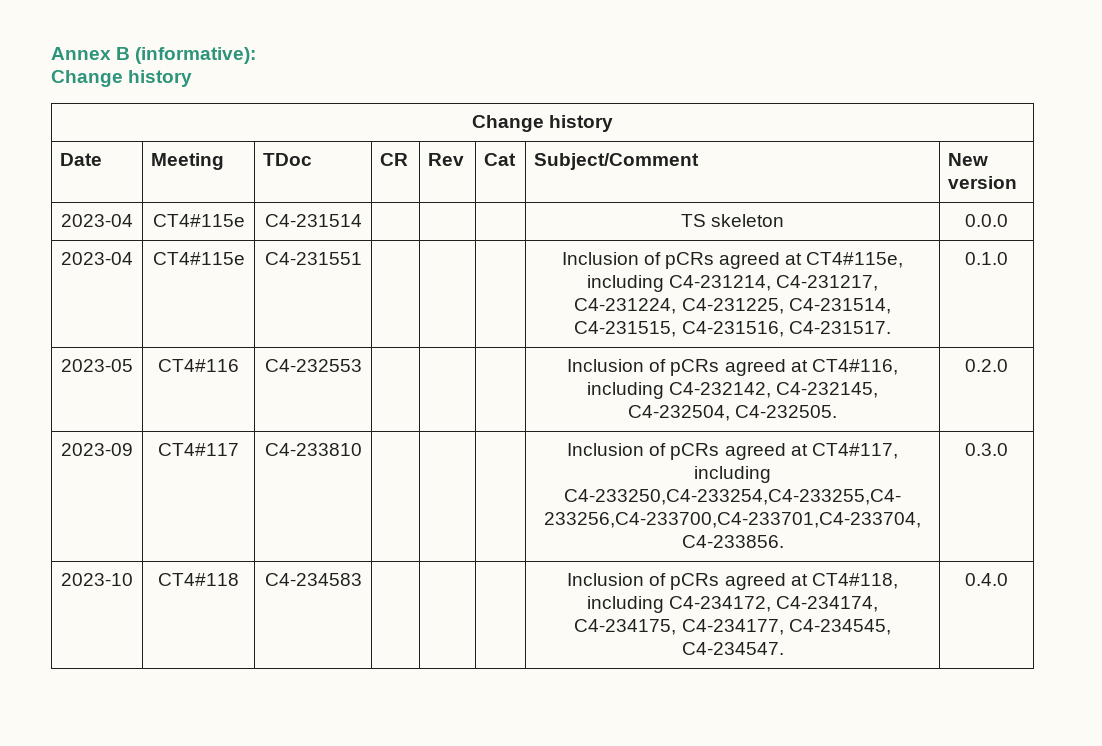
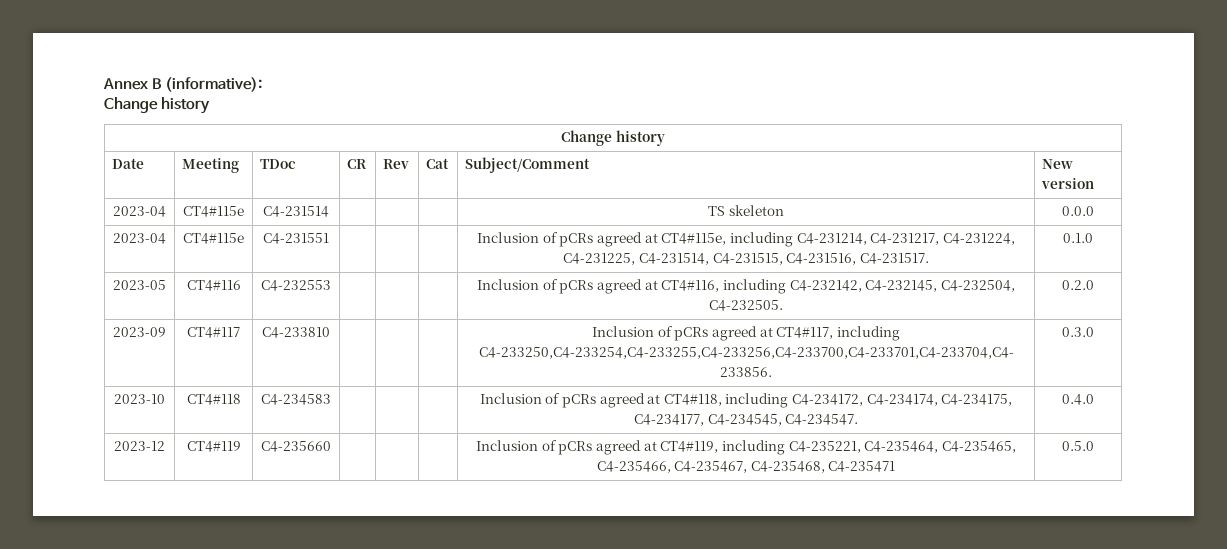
(1008, 579) none -> [114,441,165,451] [186,441,241,452] [261,441,331,452] [476,440,1016,455] [596,461,896,473] [1062,441,1094,451] // 2023-12 | CT4#119 | C4-235660 | | | | Inclusion of pCRs agreed at CT4#119, including C4-235221, C4-235464, C4-235465, C4-235466, C4-235467, C4-235468, C4-235471 | 0.5.0

